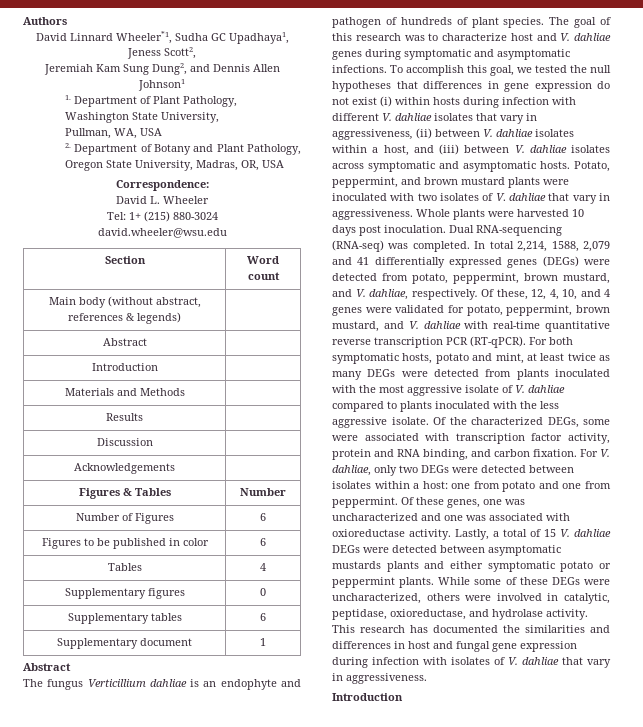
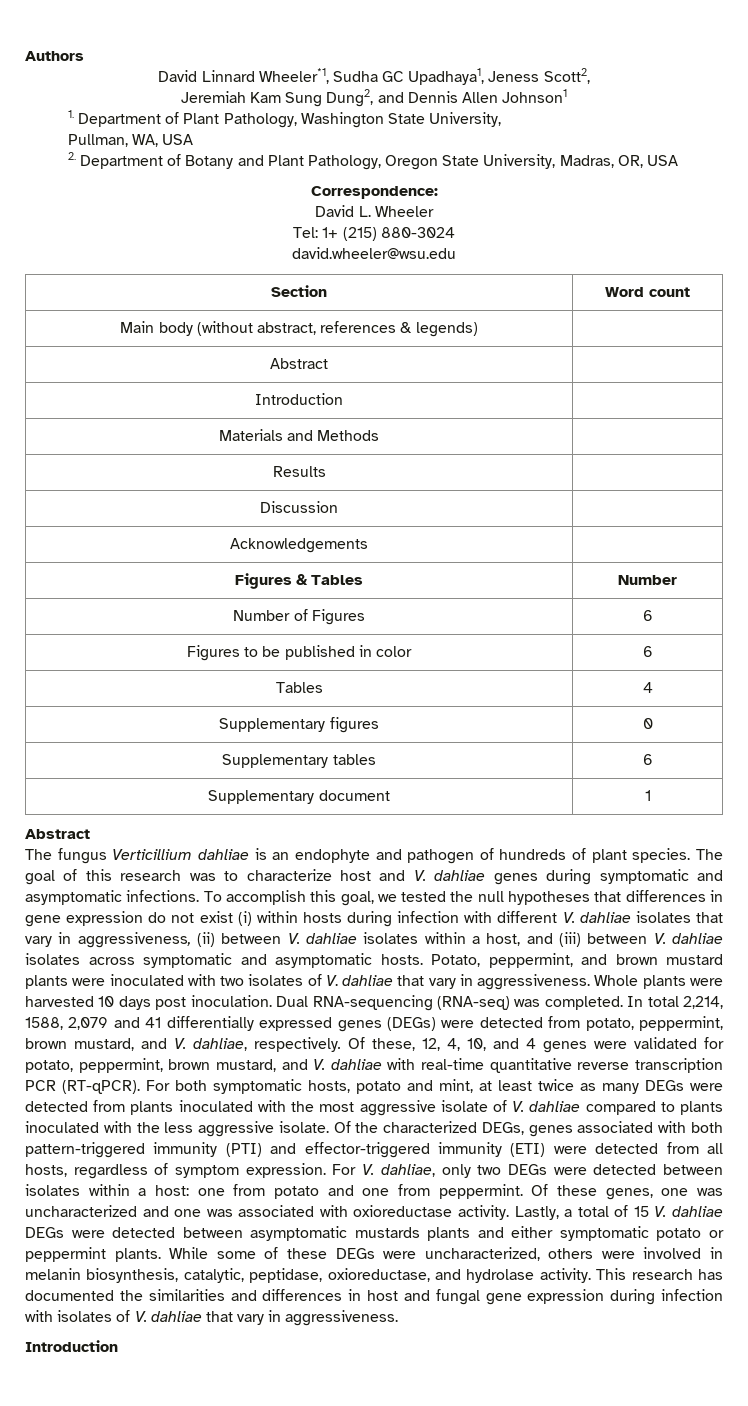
[583,419,610,425] [332,433,610,444] [332,449,577,460] some were associated with transcription factor activity, protein and RNA binding, and carbon fixation. -> [528,1121,723,1137] [25,1142,723,1158] [25,1163,326,1179] genes associated with both pattern-triggered immunity (PTI) and effector-triggered immunity (ETI) were detected from all hosts, regardless of symptom expression.
(559, 597) none -> [25,1268,179,1283] melanin biosynthesis,

